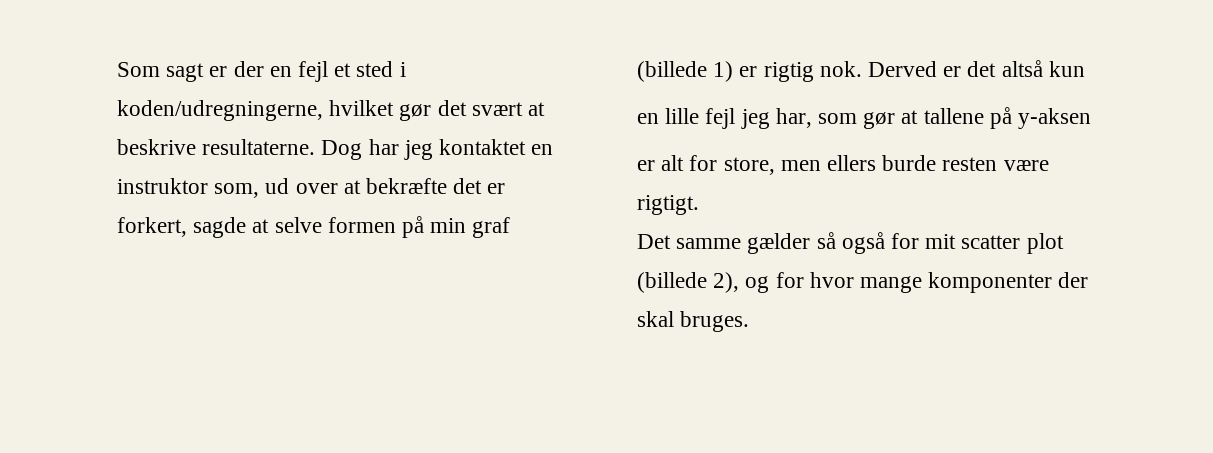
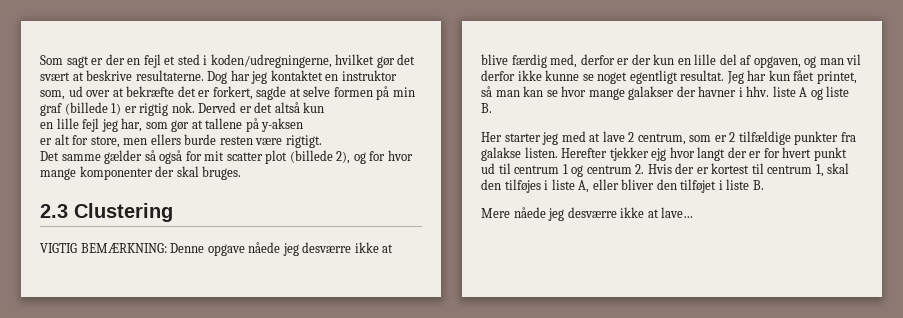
(750, 321) none -> [40,203,173,222] [40,242,394,256] [481,54,862,68] [481,70,857,84] [481,86,850,100] [481,103,492,113] [481,131,856,145] [481,147,847,161] [481,163,850,177] [481,179,764,193] [481,207,694,221] // 2.3 Clustering // VIGTIG BEMÆRKNING: Denne opgave nåede jeg desværre ikke at blive færdig med, derfor er der kun en lille del af opgaven, og man vil derfor ikke kunne se noget egentligt resultat. Jeg har kun fået printet, så man kan se hvor mange galakser der havner i hhv. liste A og liste B. // Her starter jeg med at lave 2 centrum, som er 2 tilfældige punkter fra galakse listen. Herefter tjekker ejg hvor langt der er for hvert punkt ud til centrum 1 og centrum 2. Hvis der er kortest til centrum 1, skal den tilføjes i liste A, eller bliver den tilføjet i liste B. // Mere nåede jeg desværre ikke at lave…

